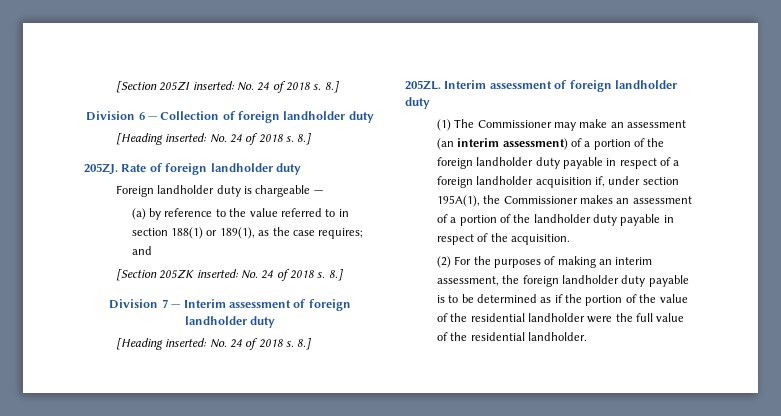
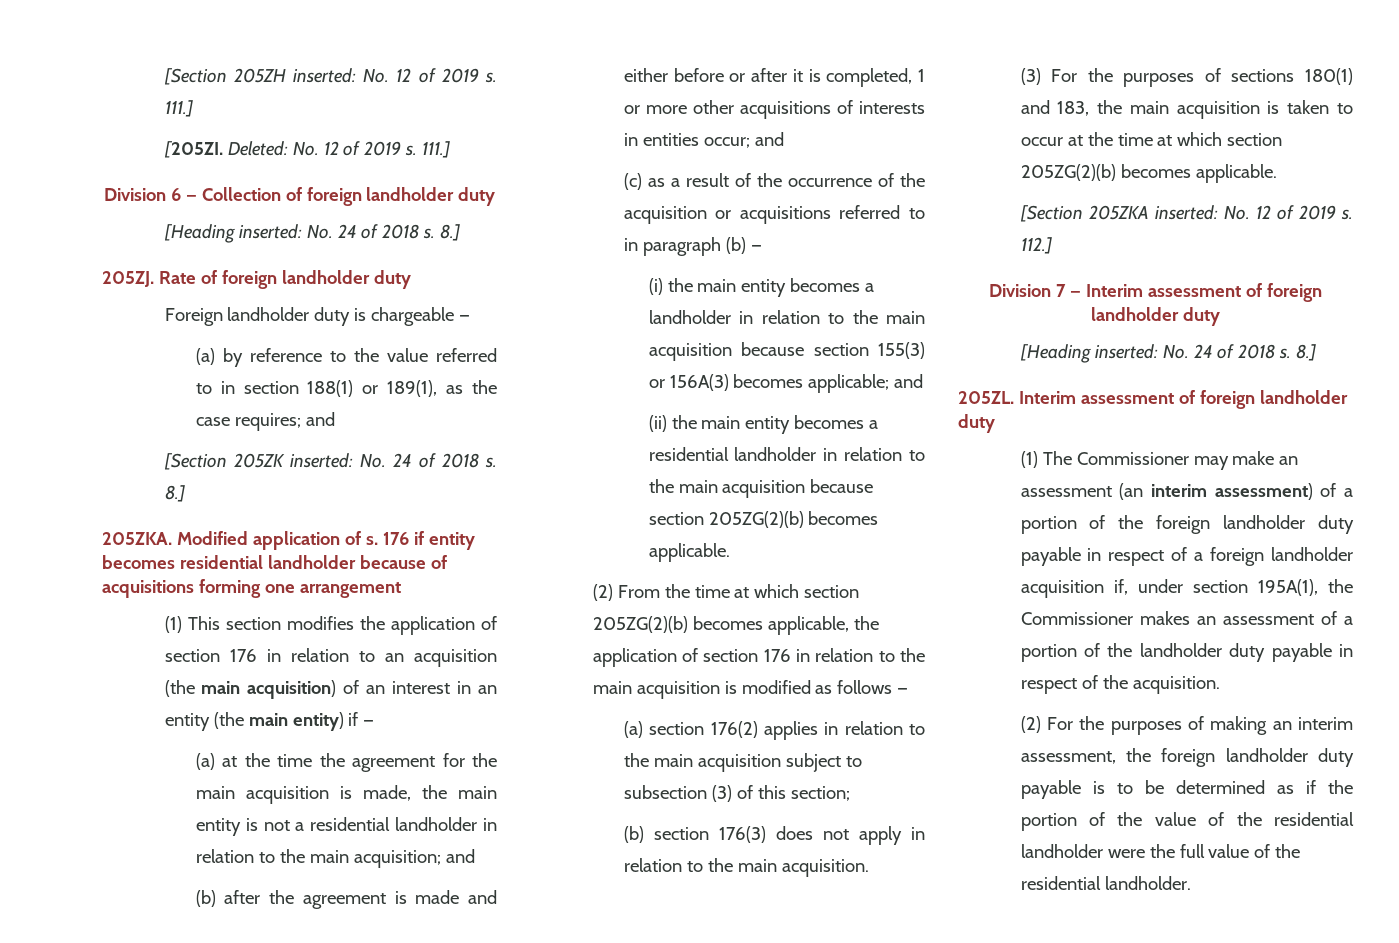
[115,81,339,93] [Section 205ZI inserted: No. 24 of 2018 s. 8.] -> [163,68,497,85] [164,100,193,117] [163,141,451,158] [Section 205ZH inserted: No. 12 of 2019 s. 111.] // [205ZI. Deleted: No. 12 of 2019 s. 111.]
(343, 275) none -> [102,531,475,550] [102,555,447,569] [102,579,401,598] [164,616,497,635] [164,648,497,667] [164,680,497,699] [164,712,375,731] [195,753,497,772] [195,785,497,804] [195,817,497,836] [195,849,475,868] [195,890,497,909] [623,68,925,87] [623,100,925,119] [623,132,784,148] [623,173,925,190] [623,205,925,224] [623,237,762,256] [648,278,875,297] [648,310,925,324] [648,342,925,361] [648,374,924,393] [648,415,879,434] [648,447,925,461] [648,479,874,498] [648,511,879,528] [648,543,730,562] [592,584,860,601] [592,616,879,635] [592,648,925,667] [592,680,909,699] [623,721,926,740] [623,753,862,772] [623,785,850,802] [623,826,925,845] [623,858,869,877] [1020,68,1353,87] [1020,100,1353,119] [1020,132,1283,146] [1020,164,1277,183] [1019,205,1353,222] [1020,237,1052,254] // 205ZKA. Modified application of s. 176 if entity becomes residential landholder because of acquisitions forming one arrangement // (1) This section modifies the application of section 176 in relation to an acquisition (the main acquisition) of an interest in an entity (the main entity) if — // (a) at the time the agreement for the main acquisition is made, the main entity is not a residential landholder in relation to the main acquisition; and // (b) after the agreement is made and either before or after it is completed, 1 or more other acquisitions of interests in entities occur; and // (c) as a result of the occurrence of the acquisition or acquisitions referred to in paragraph (b) — // (i) the main entity becomes a landholder in relation to the main acquisition because section 155(3) or 156A(3) becomes applicable; and // (ii) the main entity becomes a residential landholder in relation to the main acquisition because section 205ZG(2)(b) becomes applicable. // (2) From the time at which section 205ZG(2)(b) becomes applicable, the application of section 176 in relation to the main acquisition is modified as follows — // (a) section 176(2) applies in relation to the main acquisition subject to subsection (3) of this section; // (b) section 176(3) does not apply in relation to the main acquisition. // (3) For the purposes of sections 180(1) and 183, the main acquisition is taken to occur at the time at which section 205ZG(2)(b) becomes applicable. // [Section 205ZKA inserted: No. 12 of 2019 s. 112.]

